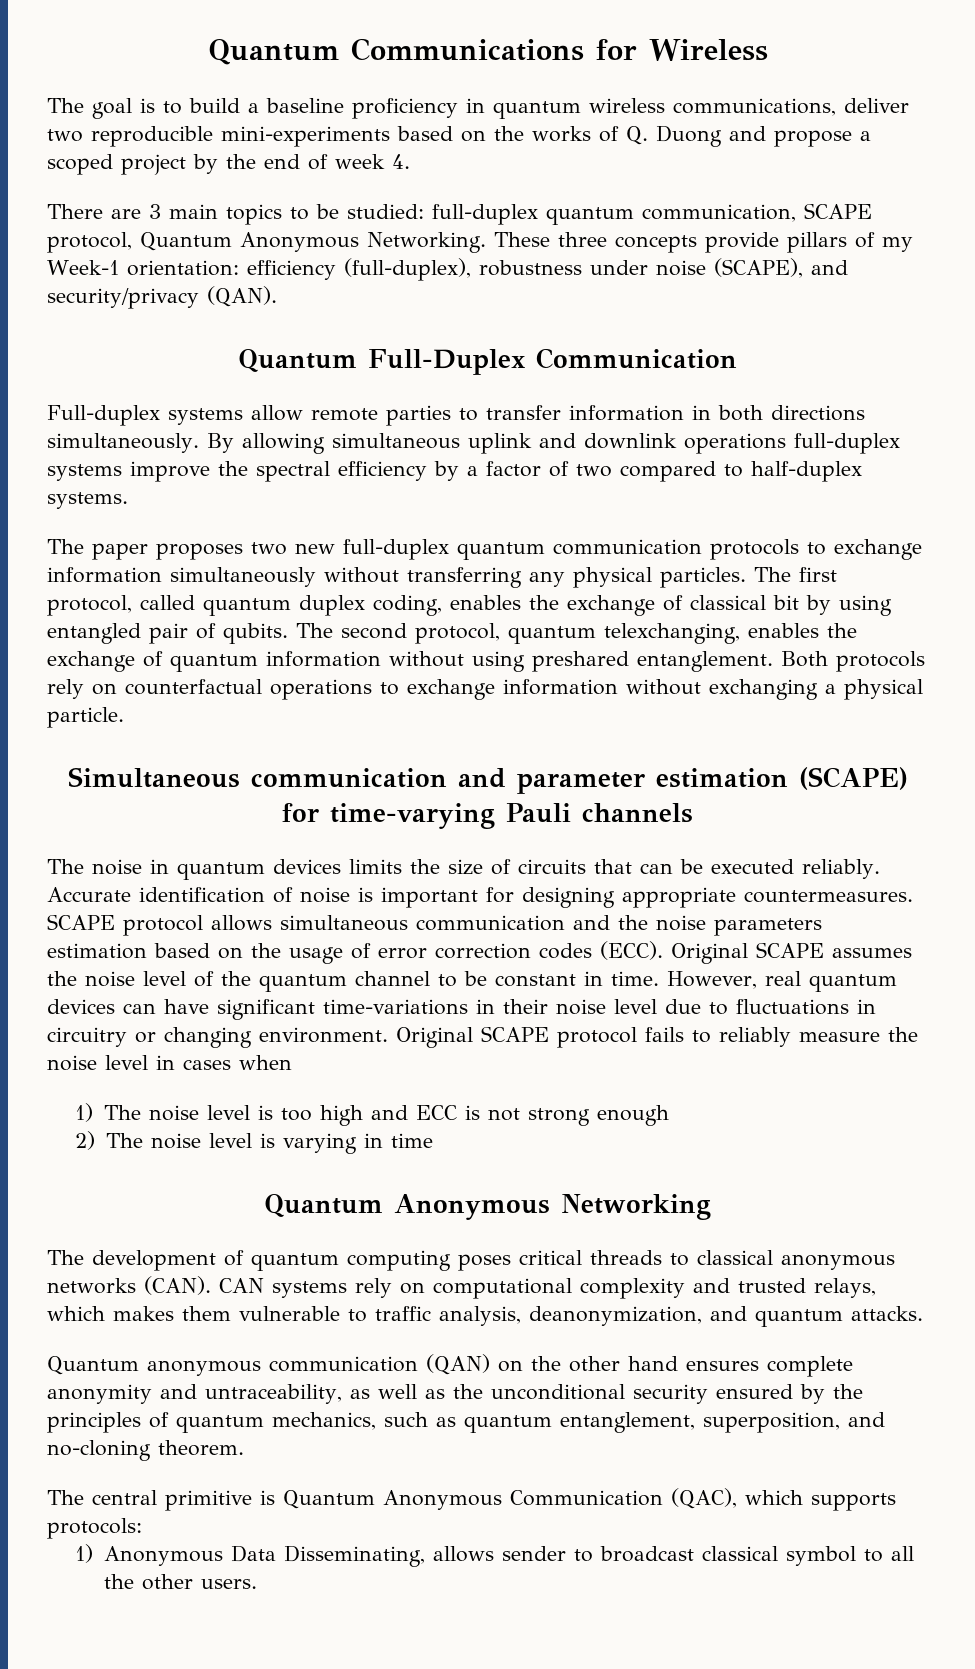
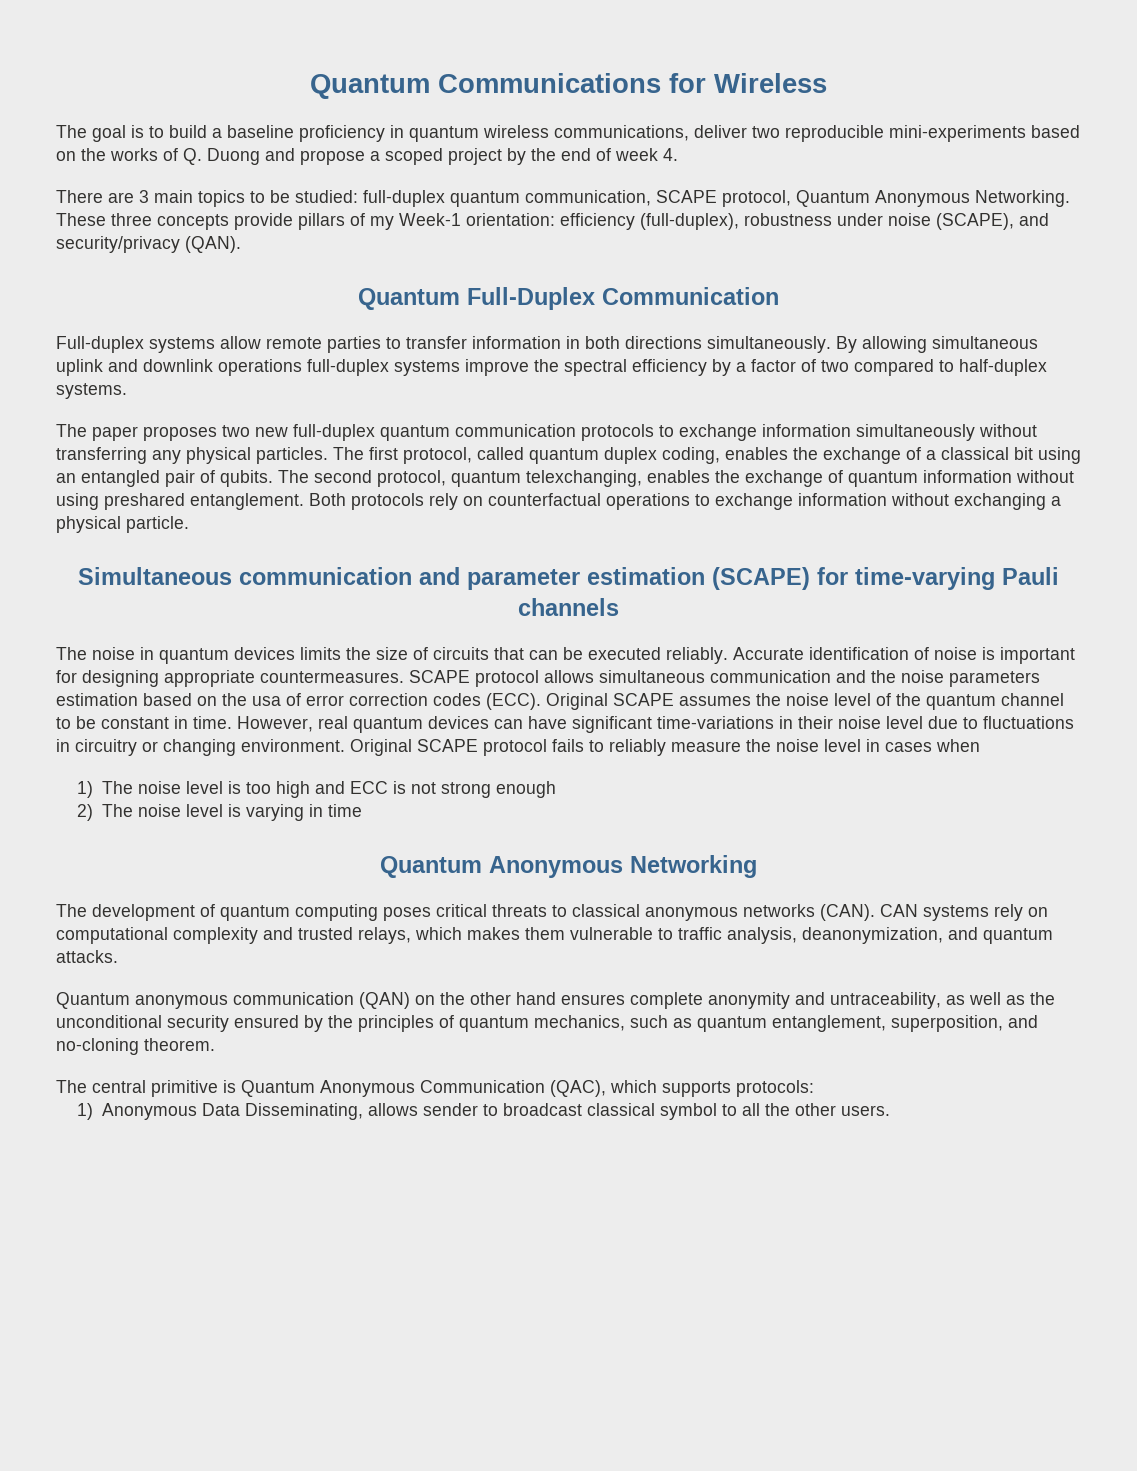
(683, 603) none -> [926,450,936,460] a
[806,595,892,616] by using -> [1038,447,1081,464] [56,473,76,483] using an
[289,947,343,964] usage -> [252,696,281,706] usa
[590,1250,662,1265] threads -> [492,904,547,917] threats

